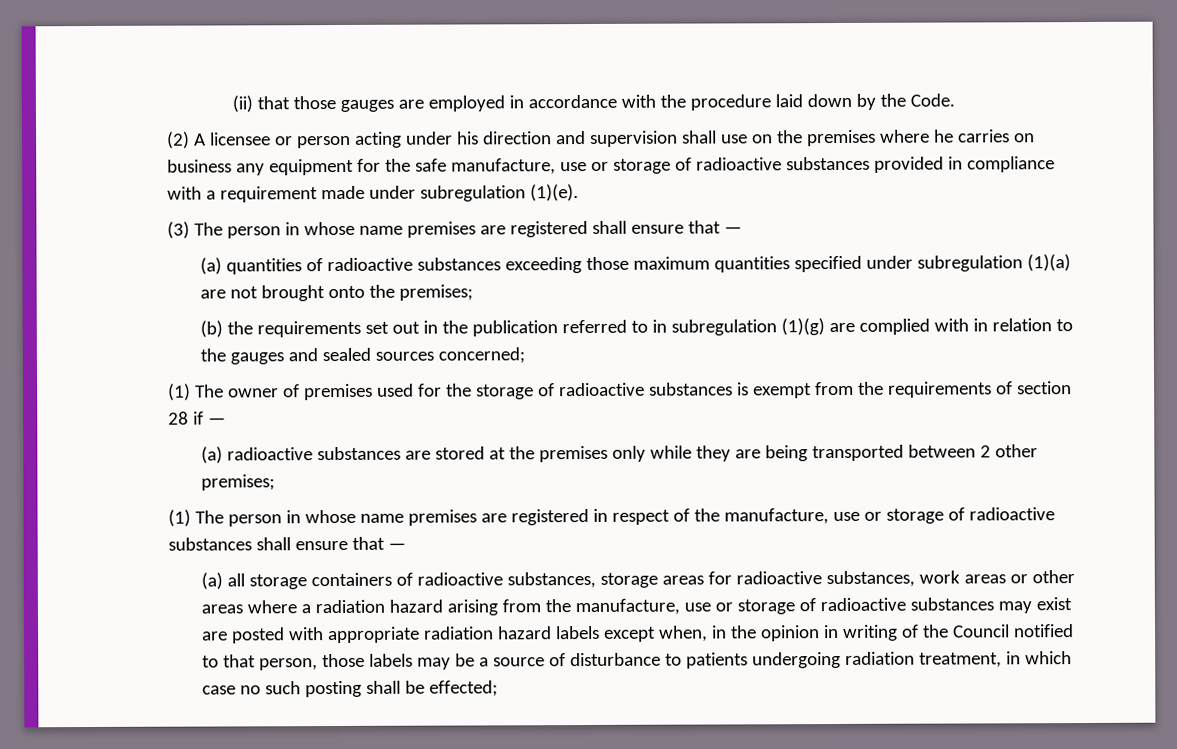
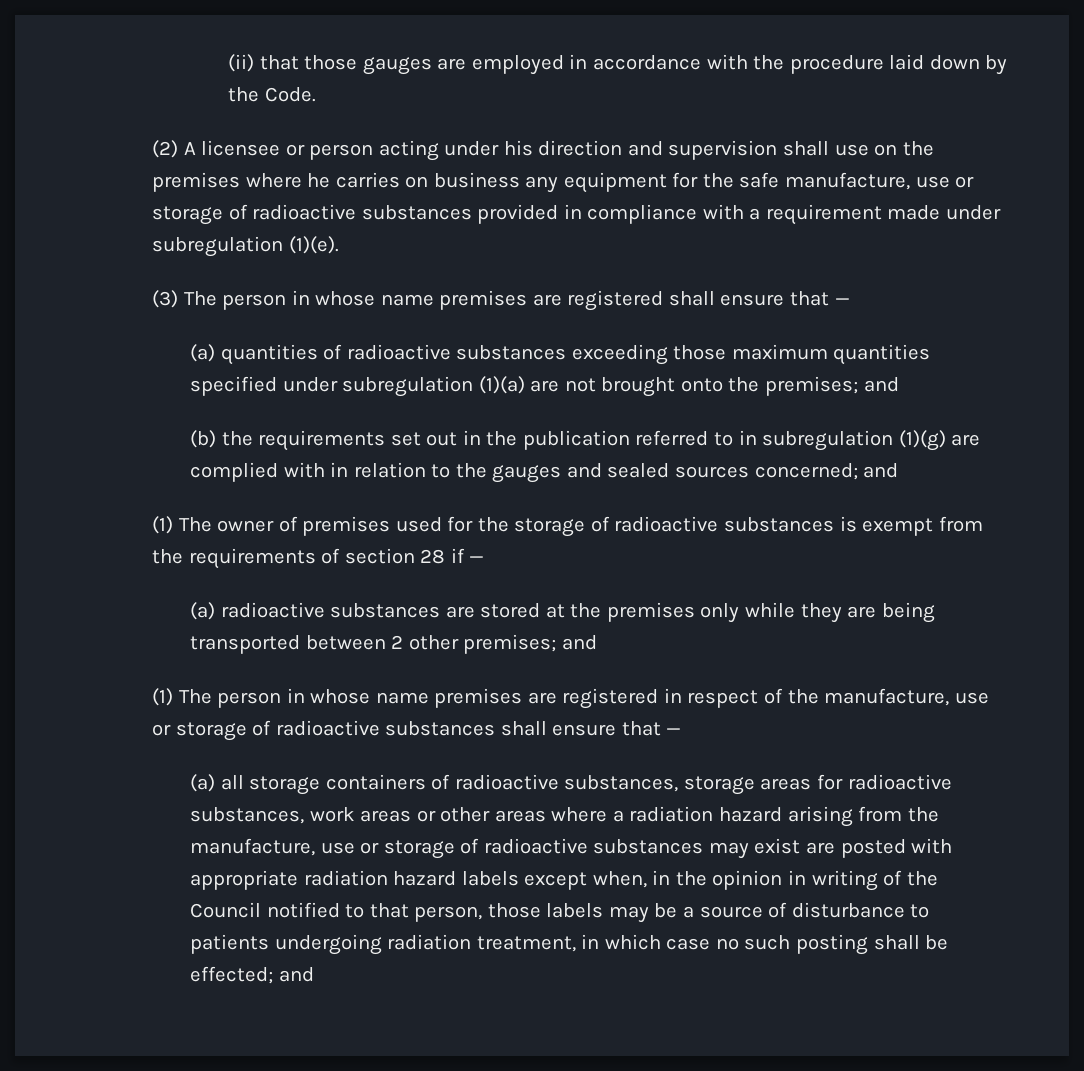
(474, 292) none -> [863,377,899,392] and
(526, 355) none -> [863,463,899,478] and
(276, 482) none -> [561,635,597,650] and
(499, 688) none -> [278,967,314,982] and

